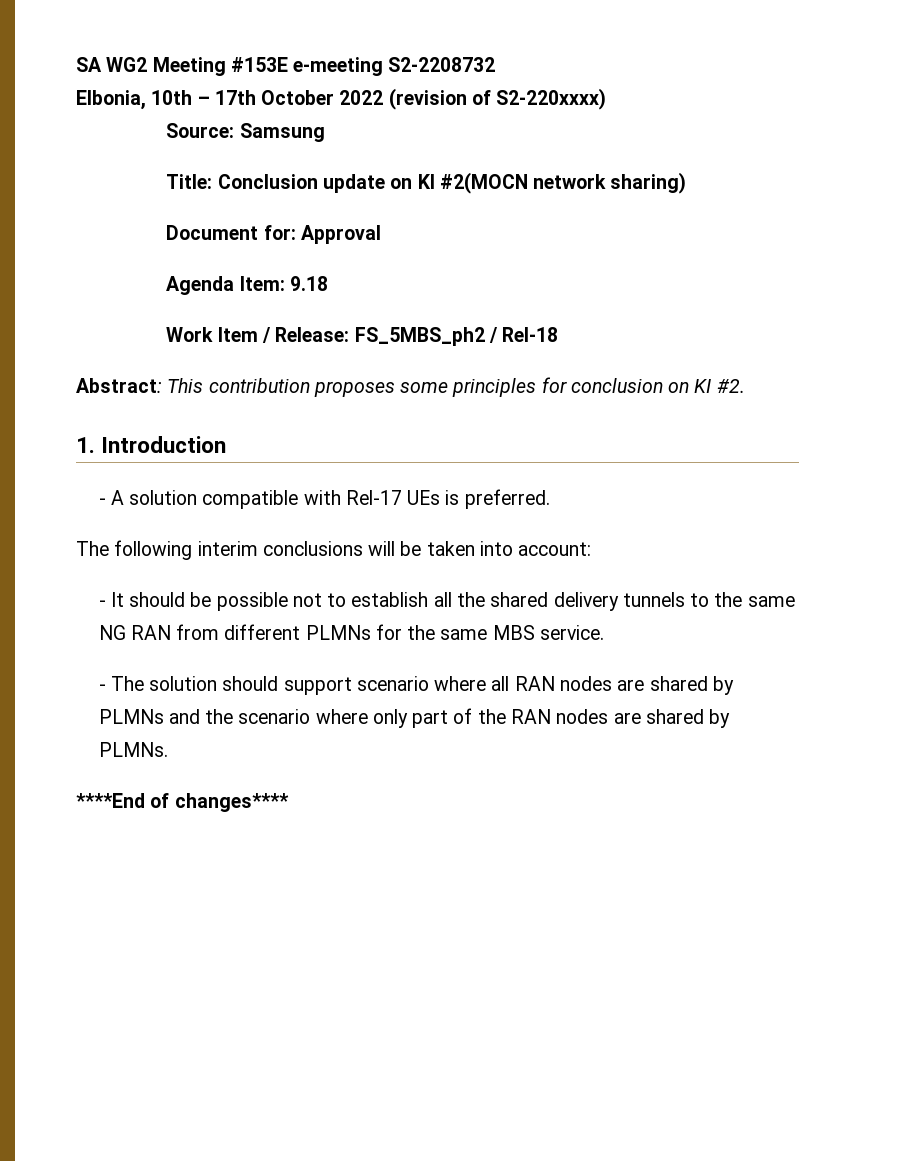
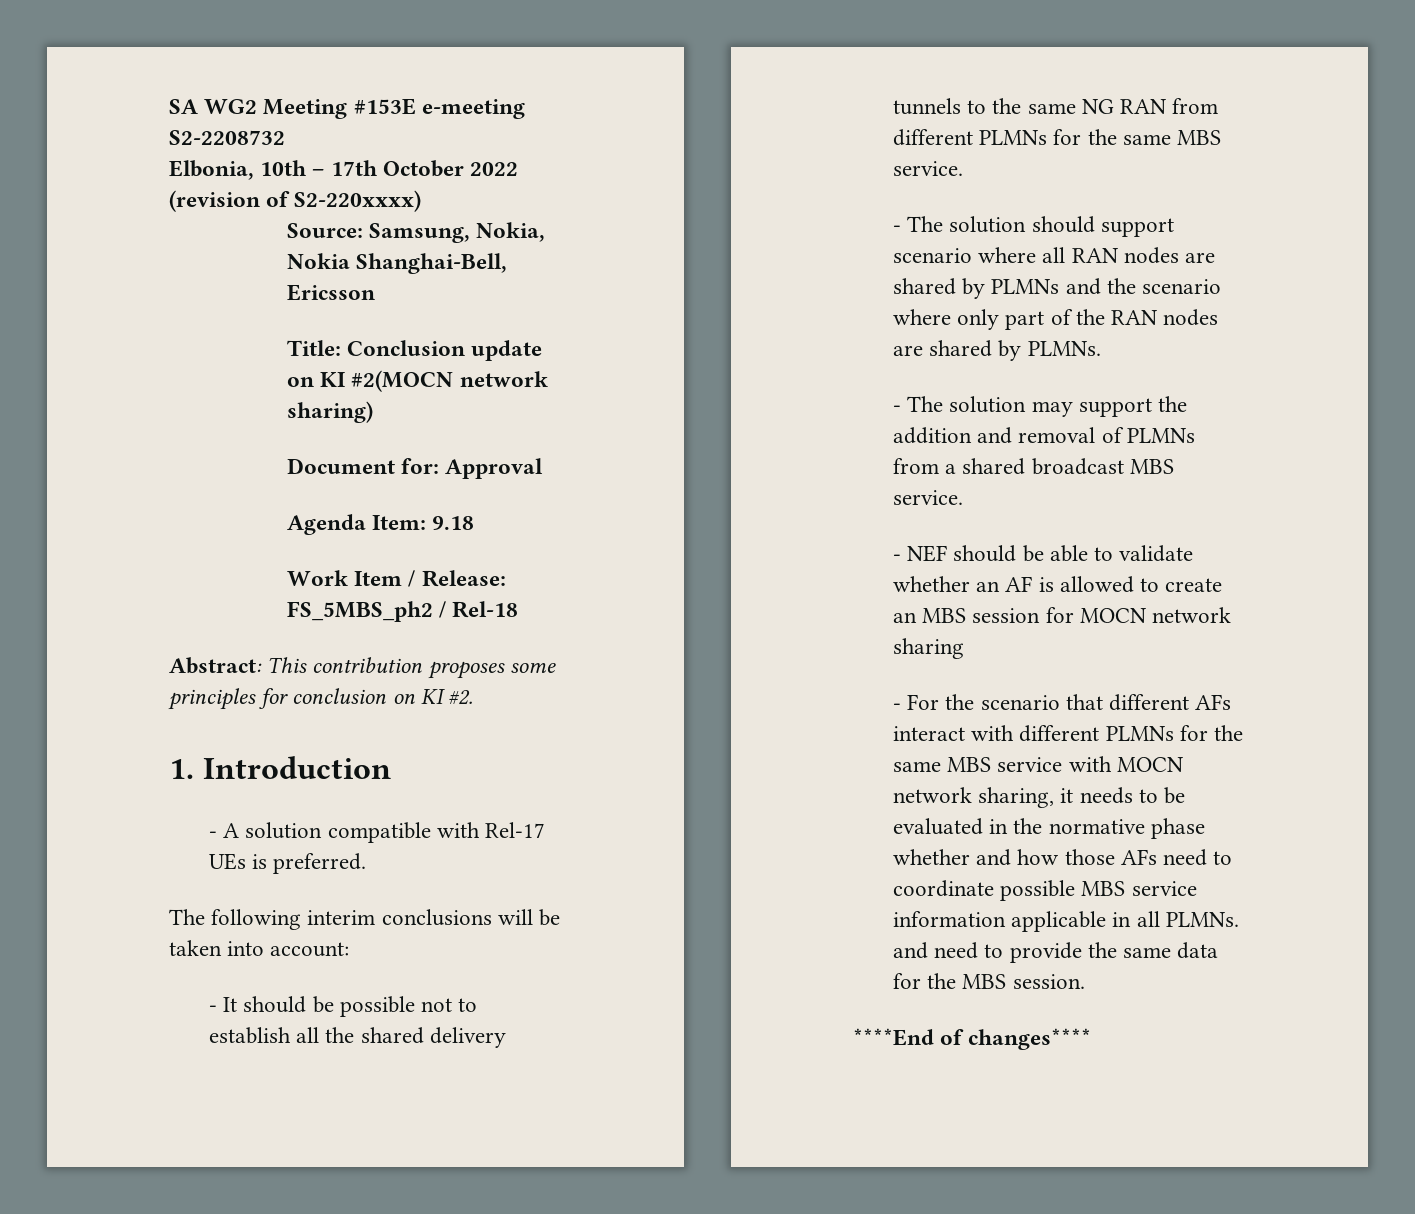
[239,123,325,142] Samsung -> [369,222,546,243] [286,253,508,274] [286,284,375,301] Samsung, Nokia, Nokia Shanghai-Bell, Ericsson
(168, 749) none -> [892,396,1187,417] [892,427,1195,444] [892,458,1174,475] [892,490,963,505] [892,545,1194,562] [892,576,1223,593] [892,607,1231,623] [892,638,964,659] [892,694,1232,711] [892,725,1243,742] [892,756,1184,772] [892,787,1185,808] [892,818,1205,839] [892,849,1233,866] [892,880,1197,901] [892,911,1239,932] [892,942,1219,963] [892,973,1085,989] // - The solution may support the addition and removal of PLMNs from a shared broadcast MBS service. // - NEF should be able to validate whether an AF is allowed to create an MBS session for MOCN network sharing // - For the scenario that different AFs interact with different PLMNs for the same MBS service with MOCN network sharing, it needs to be evaluated in the normative phase whether and how those AFs need to coordinate possible MBS service information applicable in all PLMNs. and need to provide the same data for the MBS session.

